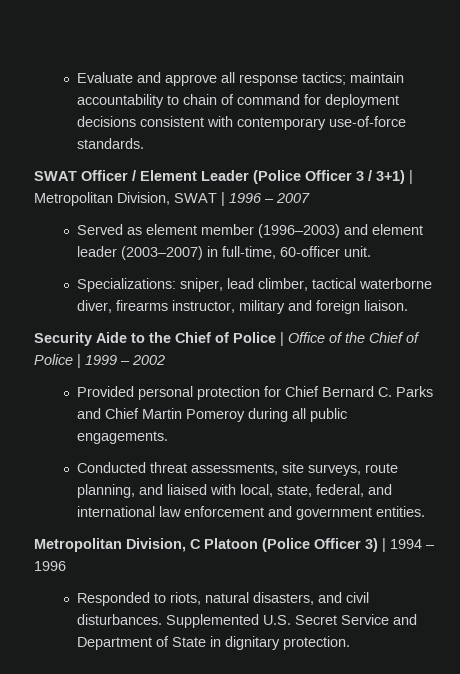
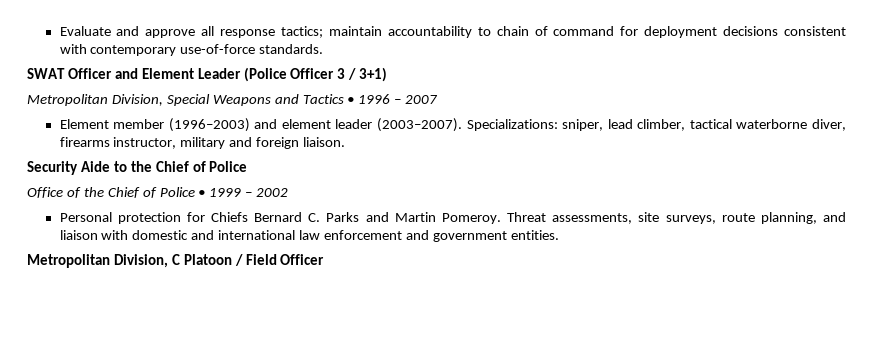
[132,170,136,181] / -> [114,68,138,79] and
[409,170,413,184] [34,192,225,206] | Metropolitan Division, SWAT | -> [27,94,355,106] // Metropolitan Division, Special Weapons and Tactics •
[76,224,197,235] Served as element -> [59,119,109,129] Element
[120,246,371,260] (2003–2007) in full-time, 60-officer unit. // -> [376,118,462,132] (2003–2007).
[280,332,284,346] | -> (248, 166) //
[77,354,81,368] | -> [198,190,206,197] •
[76,386,193,400] Provided personal -> [59,212,112,222] Personal
[284,386,319,397] Chief -> [211,212,249,222] Chiefs
[104,408,347,422] [76,431,168,444] [76,462,187,473] Chief Martin Pomeroy during all public engagements. // Conducted threat -> [394,212,547,224] Martin Pomeroy. Threat
[166,484,364,497] liaised with local, state, federal, -> [59,230,189,240] liaison with domestic
[262,538,435,552] [34,561,66,571] [76,592,369,606] [76,614,417,628] [76,636,350,650] (Police Officer 3) | 1994 – 1996 // Responded to riots, natural disasters, and civil disturbances. Supplemented U.S. Secret Service and Department of State in dignitary protection. -> [234,254,325,266] / Field Officer

